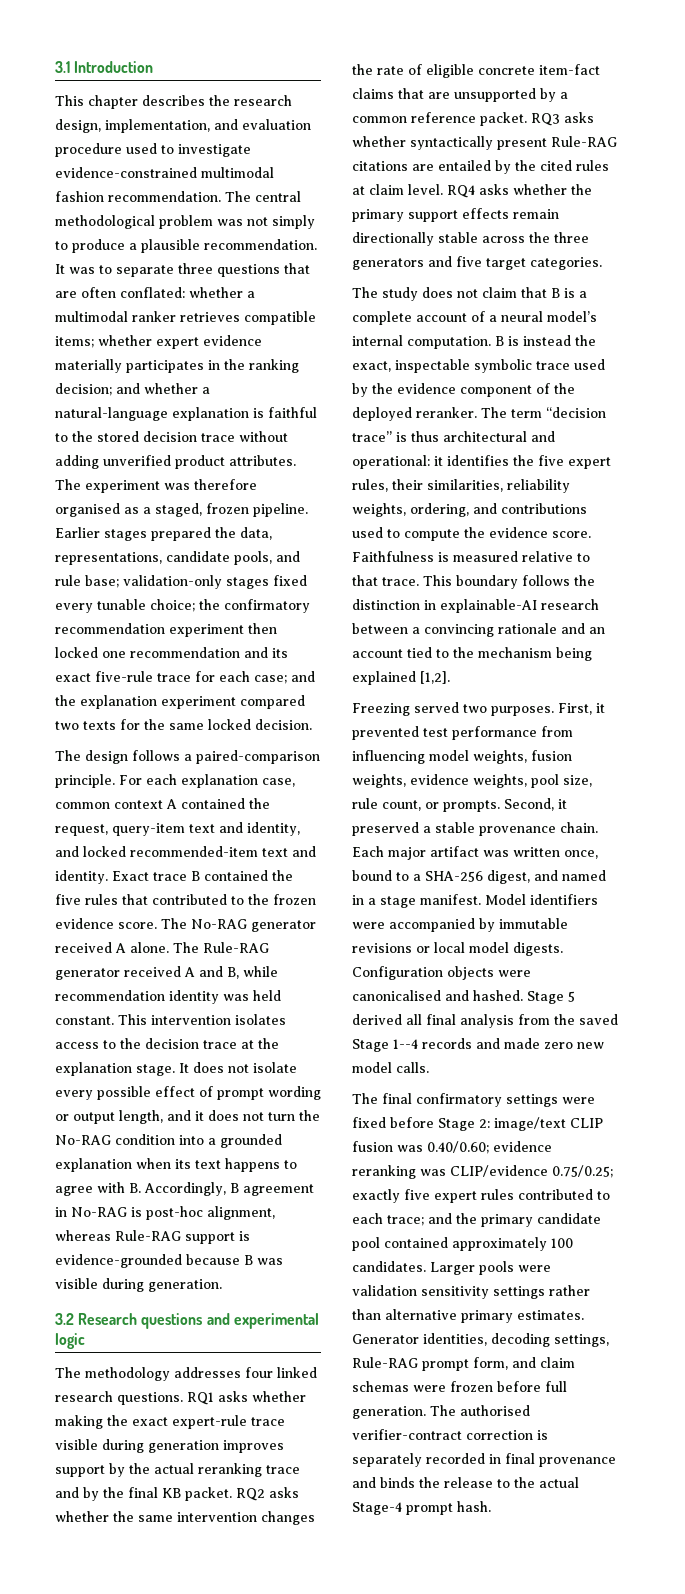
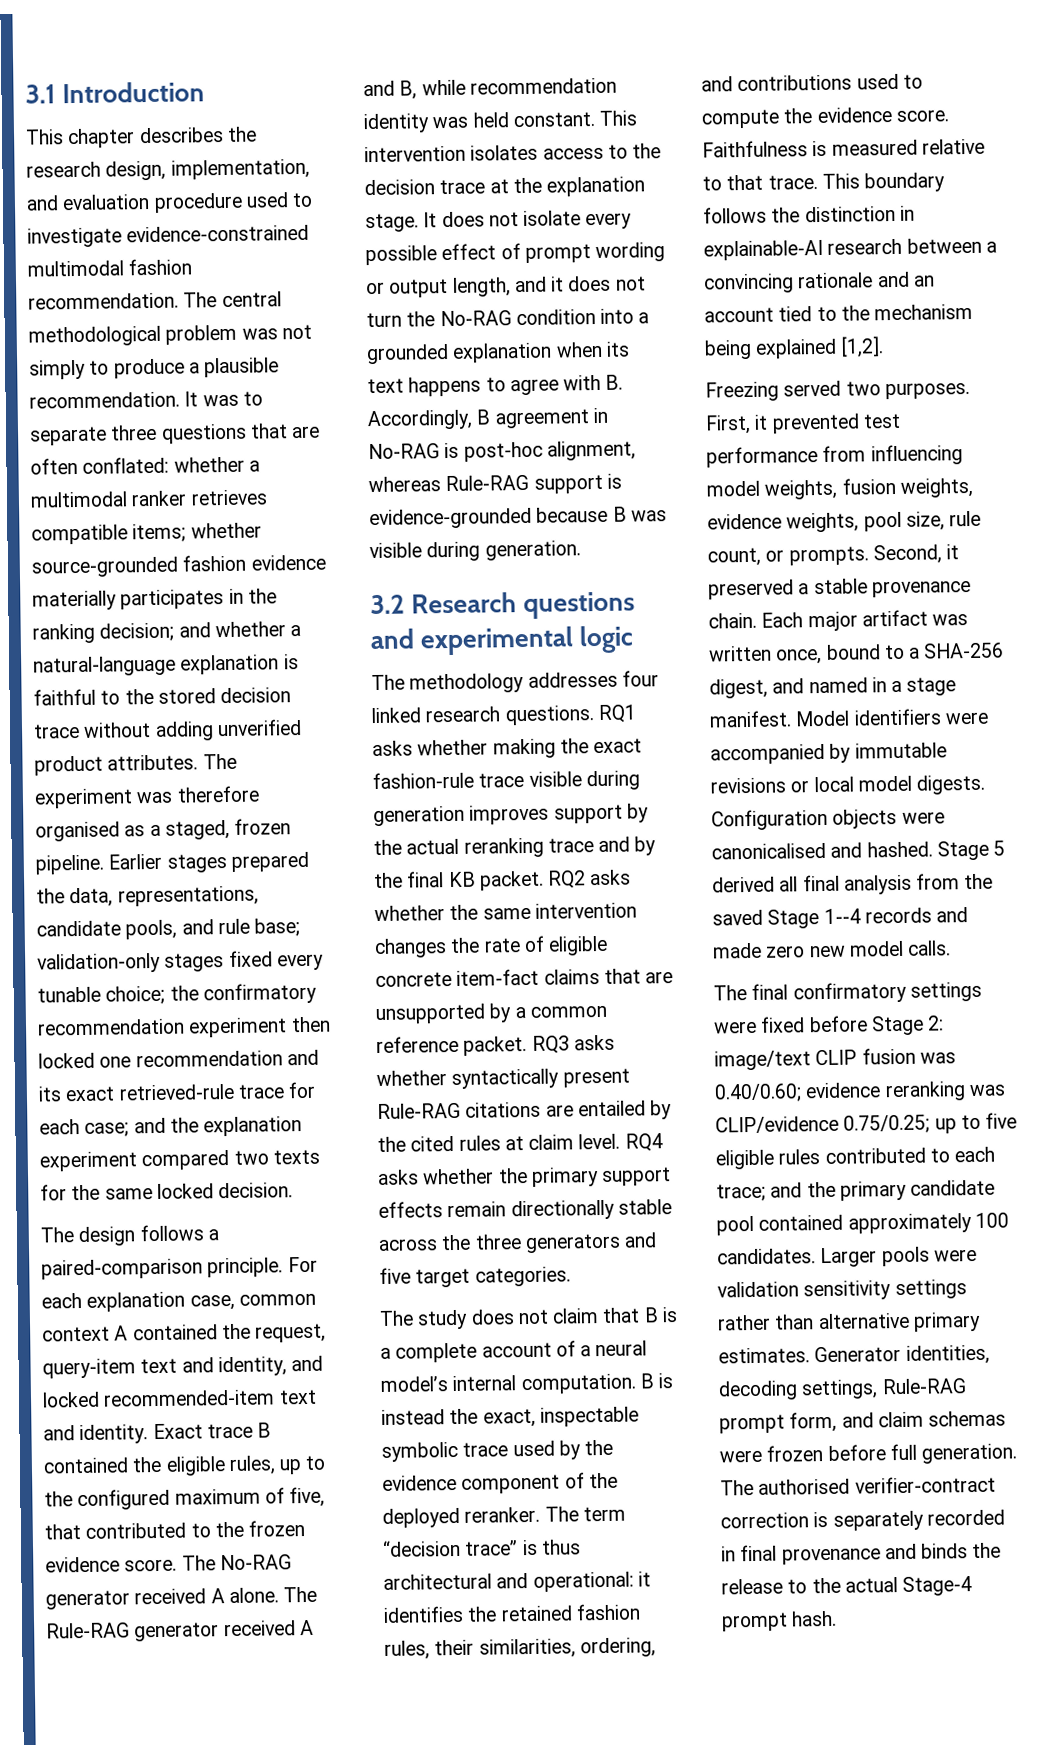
[156,337,199,349] expert -> [31,554,247,578] source-grounded fashion
[95,671,153,682] five-rule -> [118,1083,235,1101] retrieved-rule
[55,894,118,905] five rules -> [165,1455,327,1476] [44,1486,326,1511] eligible rules, up to the configured maximum of five,
[172,1415,247,1429] expert-rule -> [372,771,474,790] fashion-rule
[538,455,611,469] five expert -> [500,1603,641,1622] retained fashion
[507,479,570,493] [352,503,406,517] reliability weights, -> (576, 1648) none
[352,1189,477,1203] exactly five expert -> [934,1112,1018,1134] [715,1149,775,1170] up to five eligible

